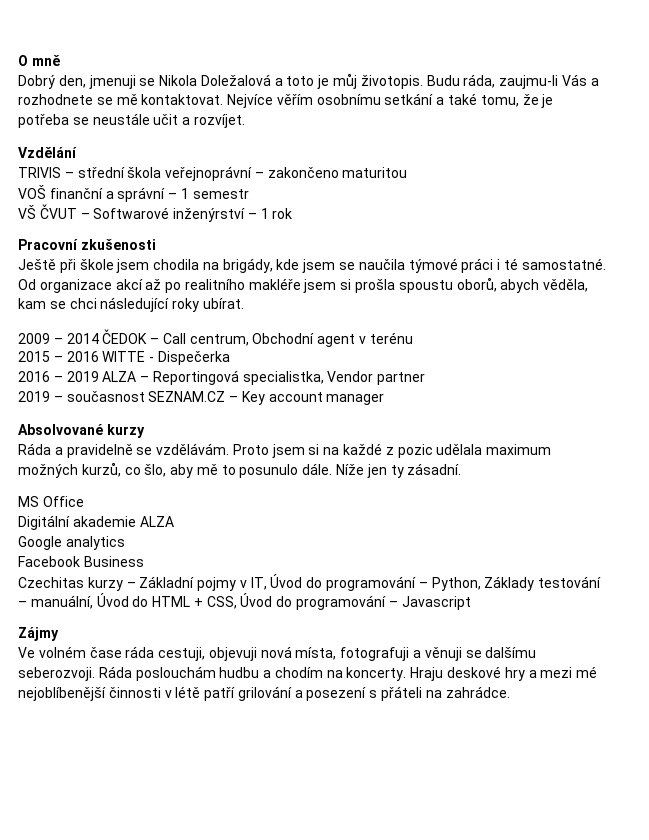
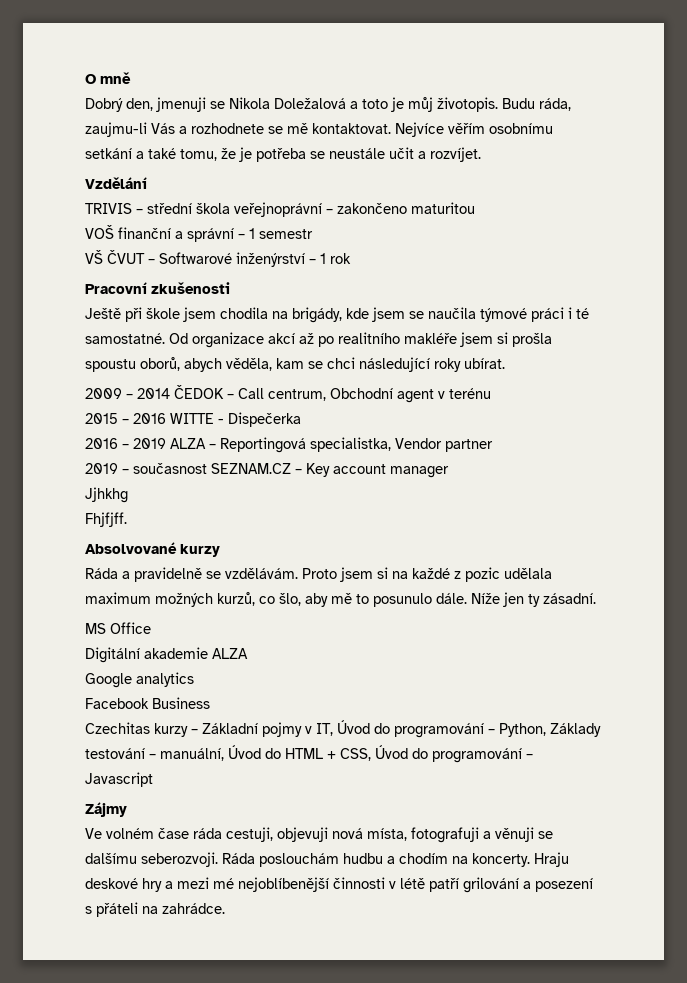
(385, 399) none -> [85,487,128,503] [85,512,127,527] // Jjhkhg // Fhjfjff.

